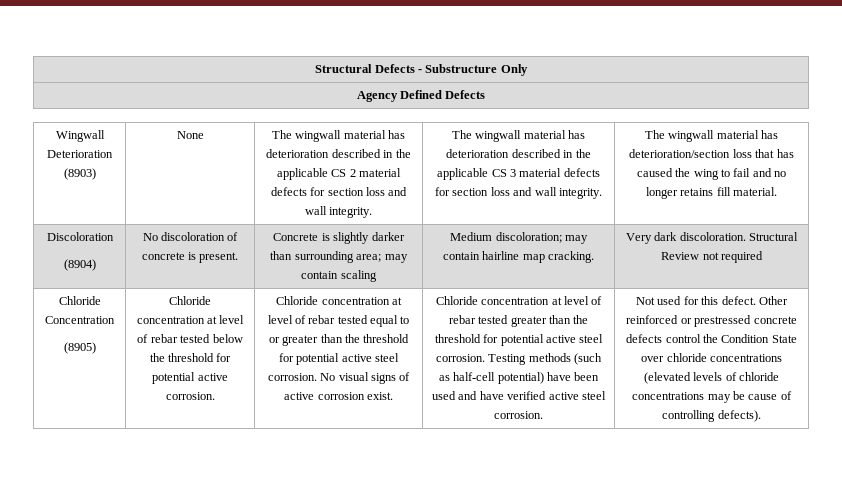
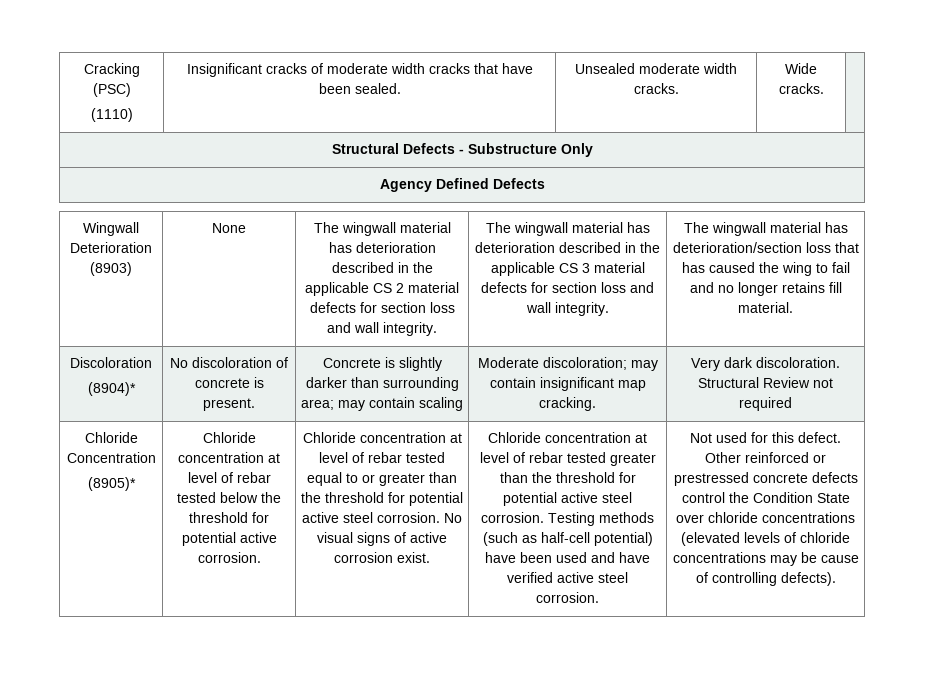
(315, 68) none -> [83,63,140,77] [92,83,131,97] [90,108,133,122] [186,63,533,77] [318,83,401,94] [575,63,737,74] [633,83,679,94] [785,63,817,74] [778,83,824,94] Cracking (PSC) // (1110) | Insignificant cracks of moderate width cracks that have been sealed. | Unsealed moderate width cracks. | Wide cracks. | //
[63,259,96,271] (8904) -> [87,382,136,396] (8904)*
[450,232,493,241] Medium -> [477,357,539,368] Moderate
[482,251,520,260] hairline -> [539,377,614,391] insignificant
[63,342,96,354] (8905) -> [87,477,136,491] (8905)*

